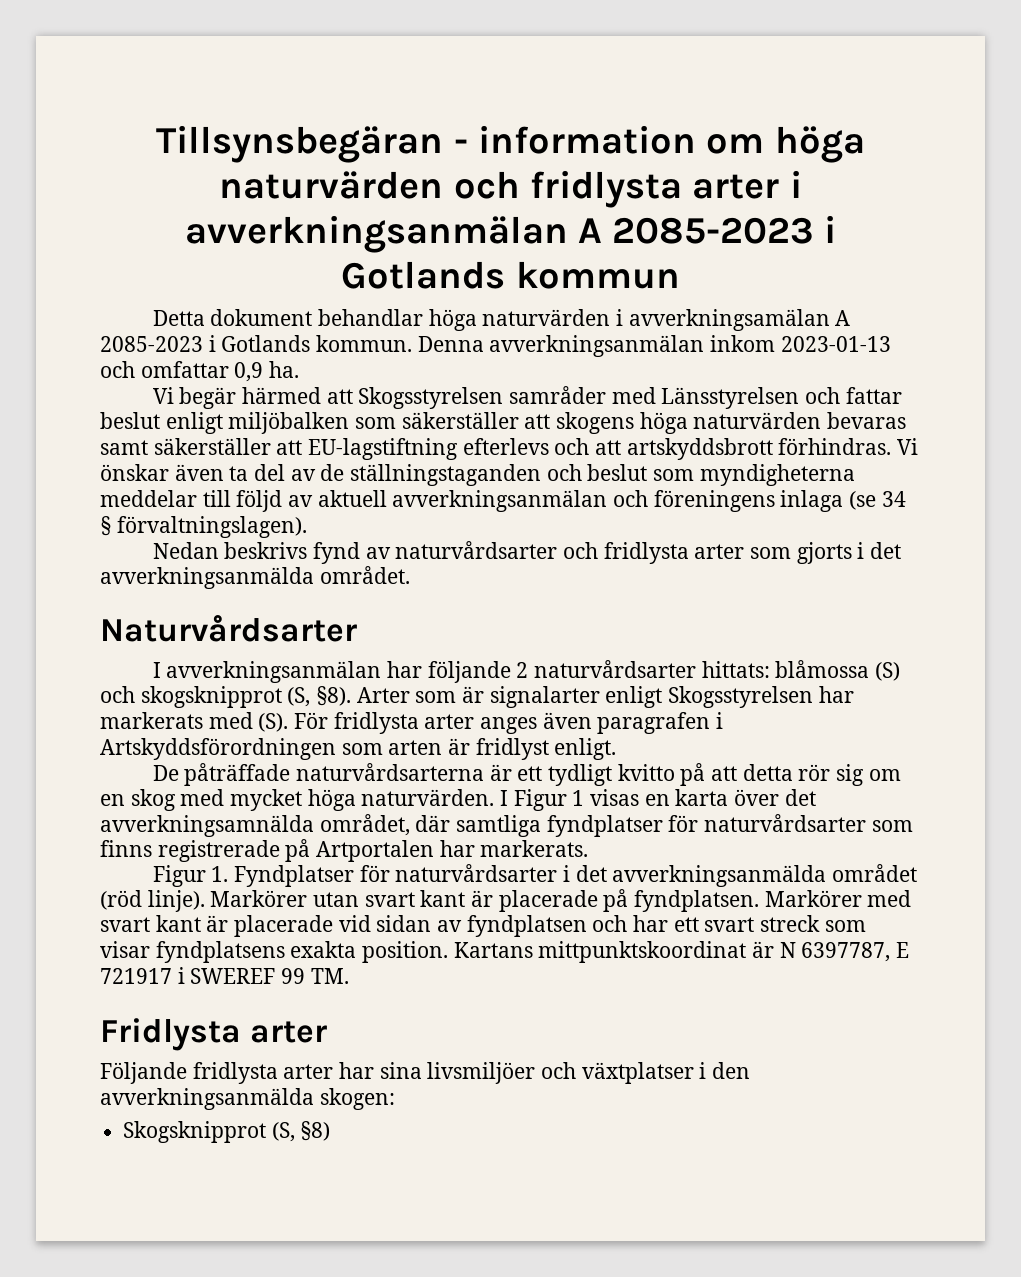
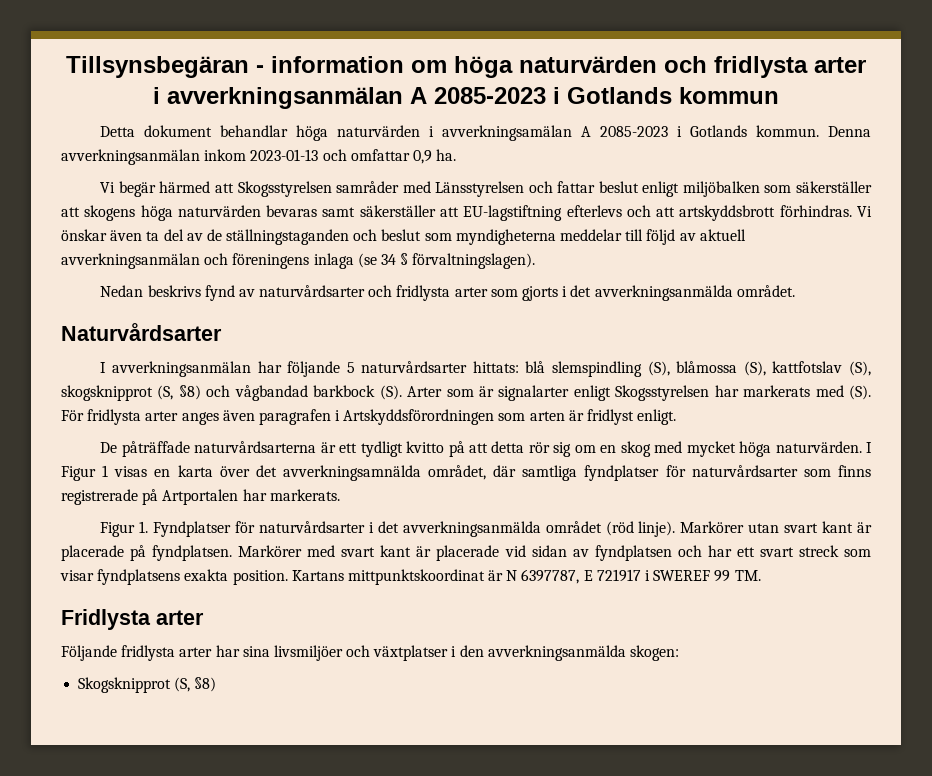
[516,662,529,678] 2 -> [346,362,355,373] 5
[775,660,901,681] [100,686,352,708] blåmossa (S) och skogsknipprot (S, §8). -> [525,361,872,377] [61,385,402,401] blå slemspindling (S), blåmossa (S), kattfotslav (S), skogsknipprot (S, §8) och vågbandad barkbock (S).

